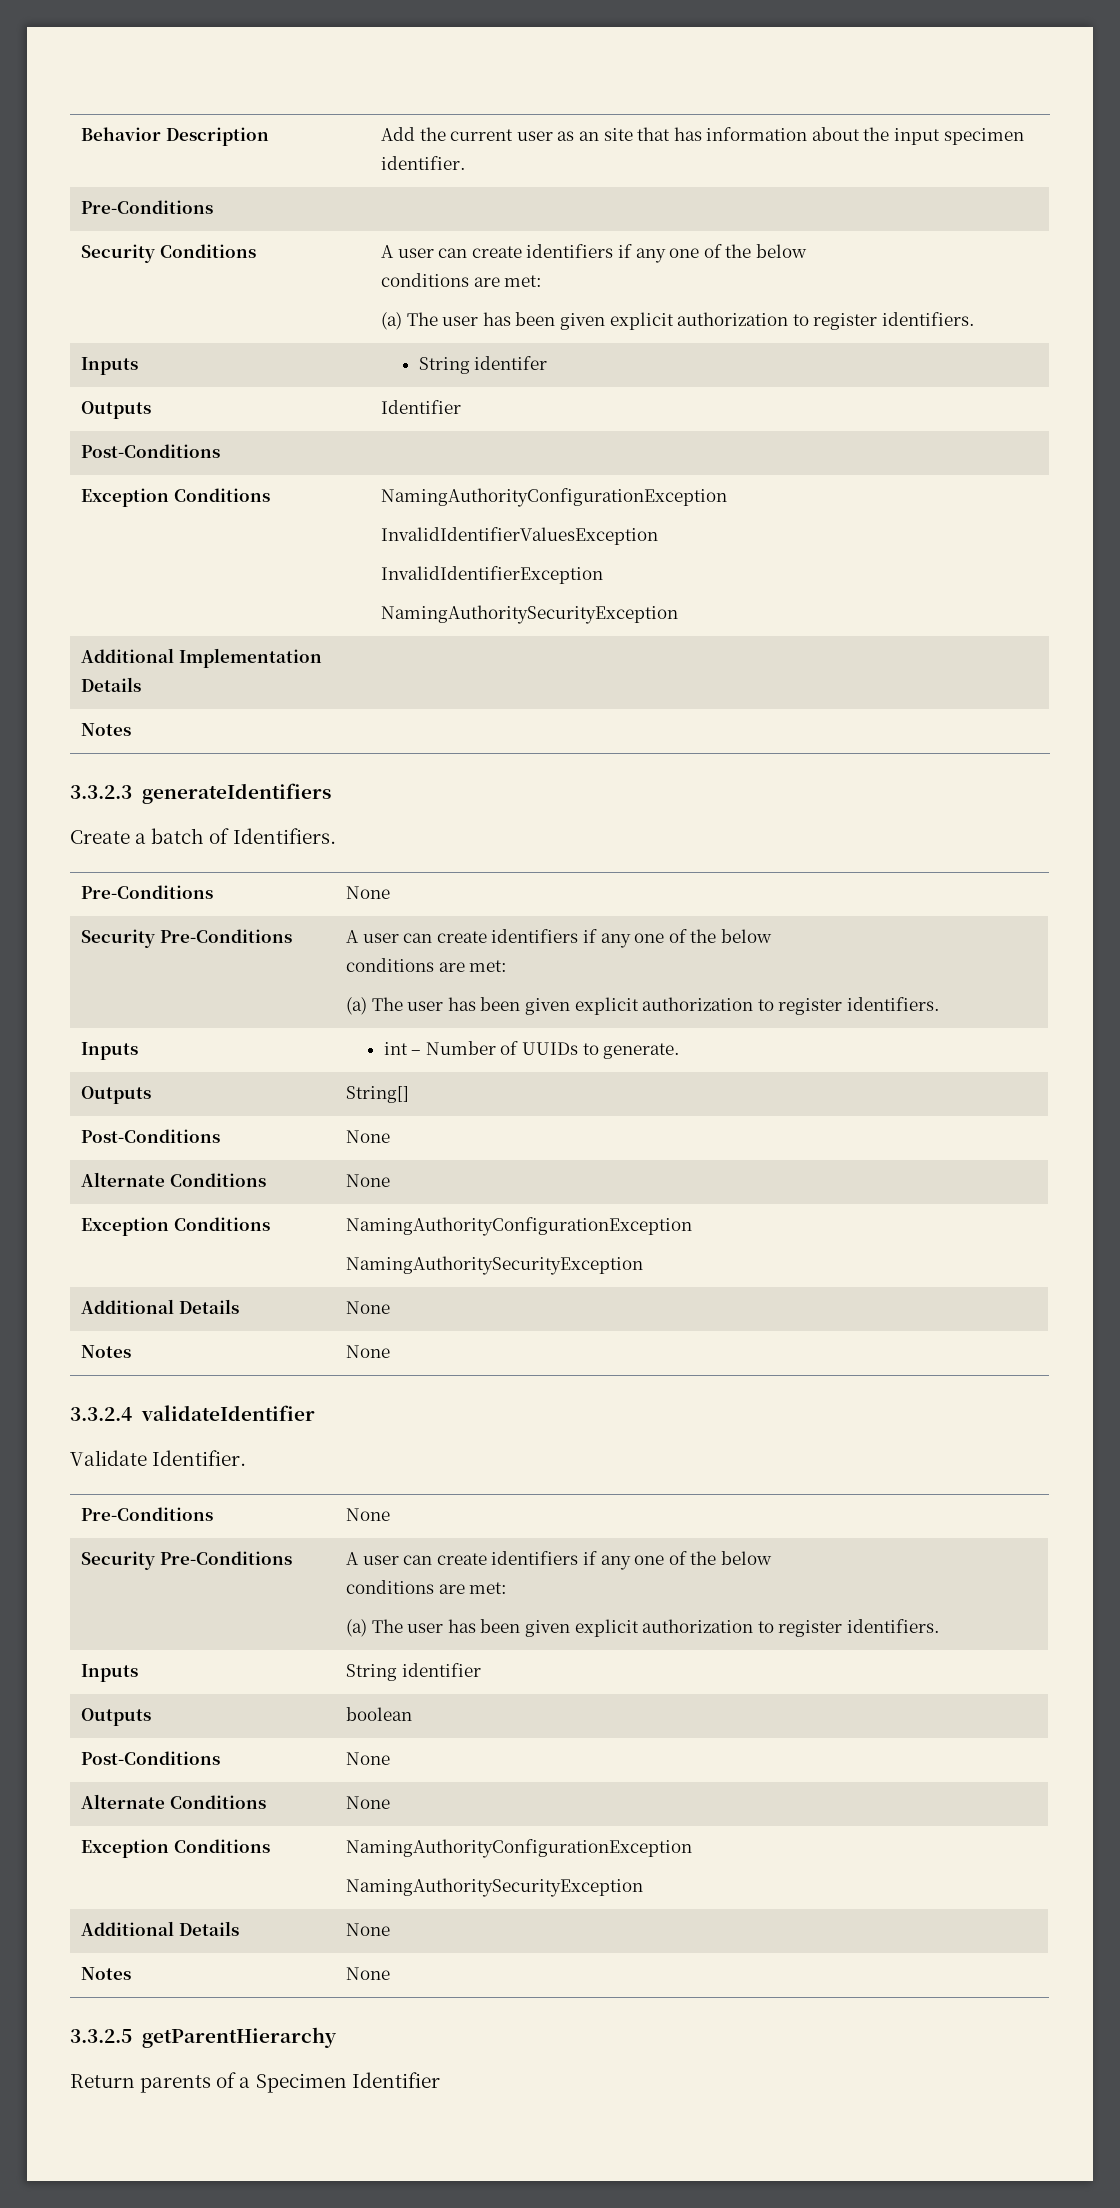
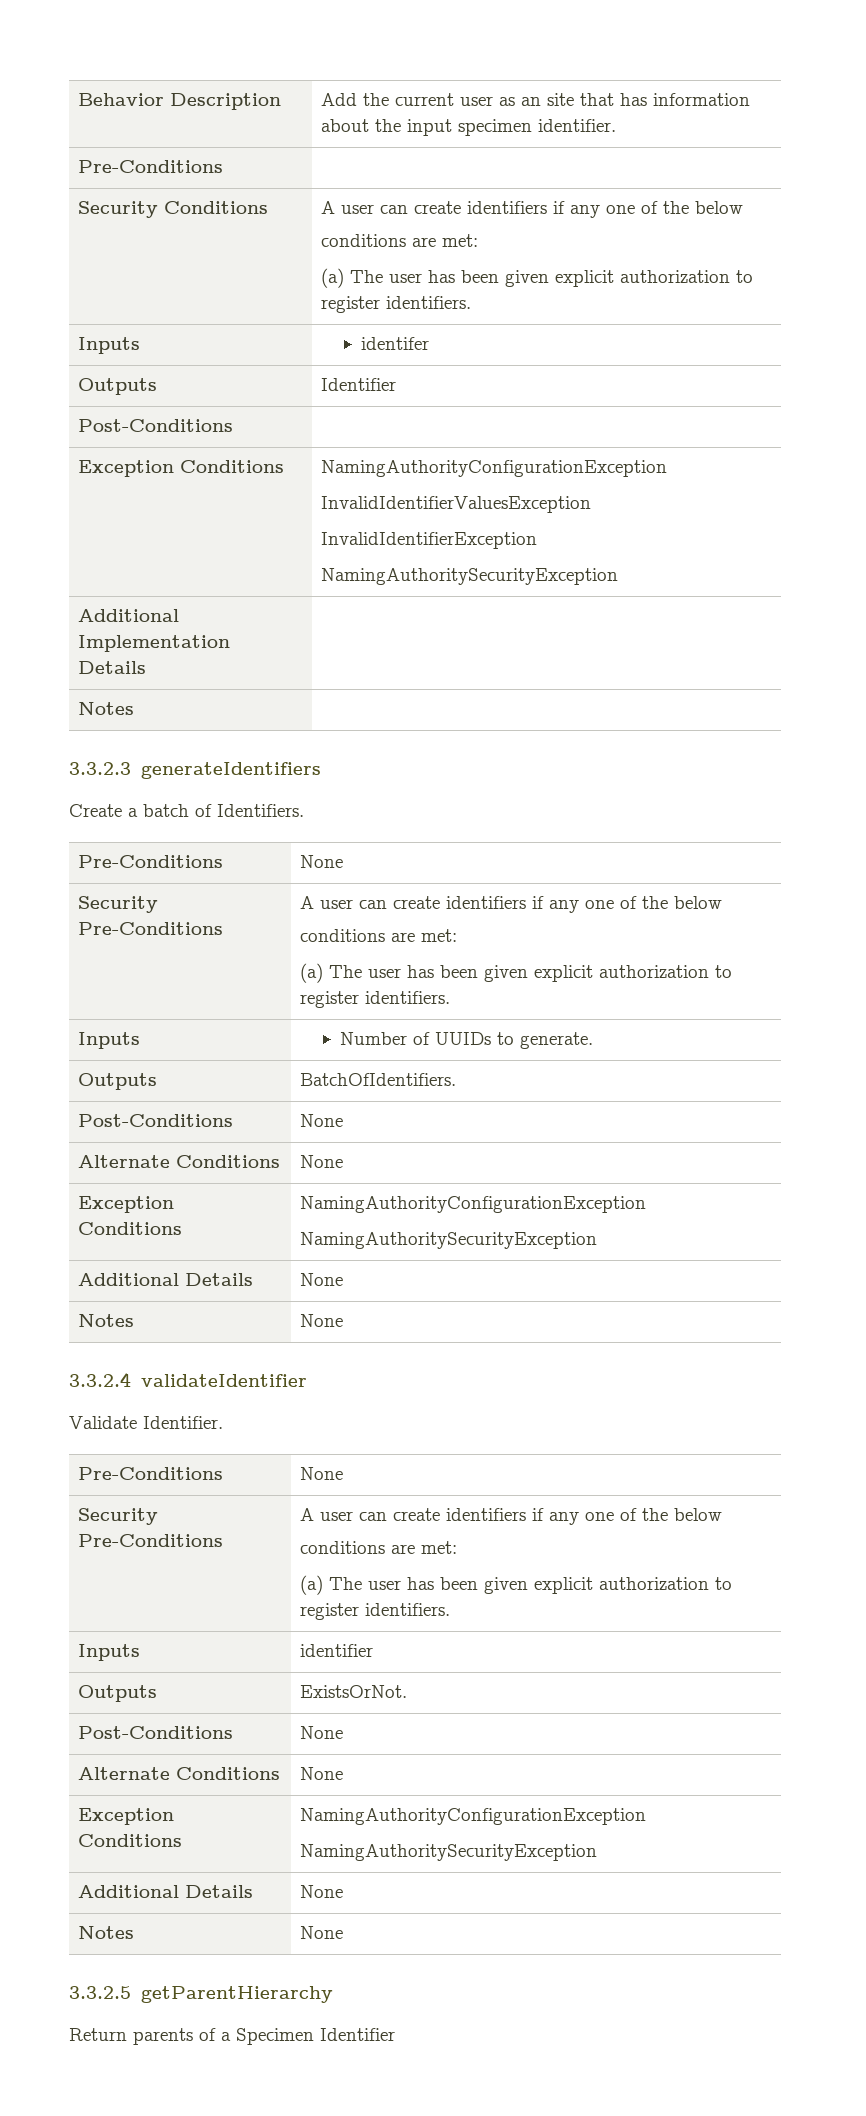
[418,357,470,374] String -> (141, 345) none
[383,1042,422,1055] int – -> (141, 1040) none
[345,1086,409,1103] String[] -> [300,1073,457,1086] BatchOfIdentifiers.
[345,1664,397,1681] String -> (141, 1652) none
[345,1707,412,1721] boolean -> [300,1685,408,1698] ExistsOrNot.

